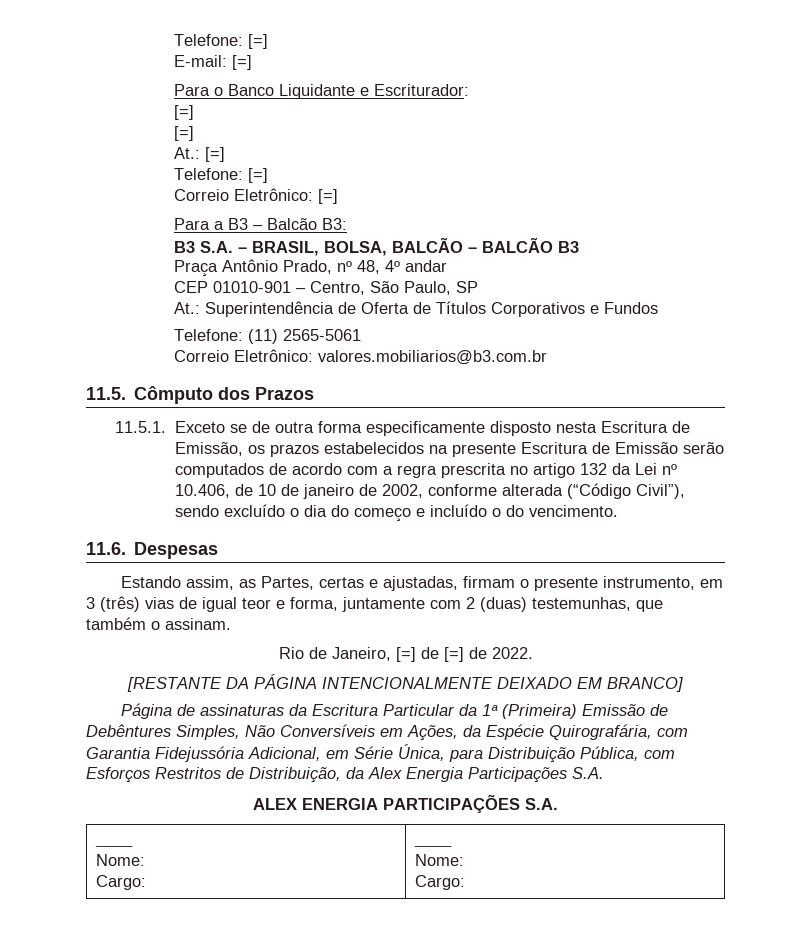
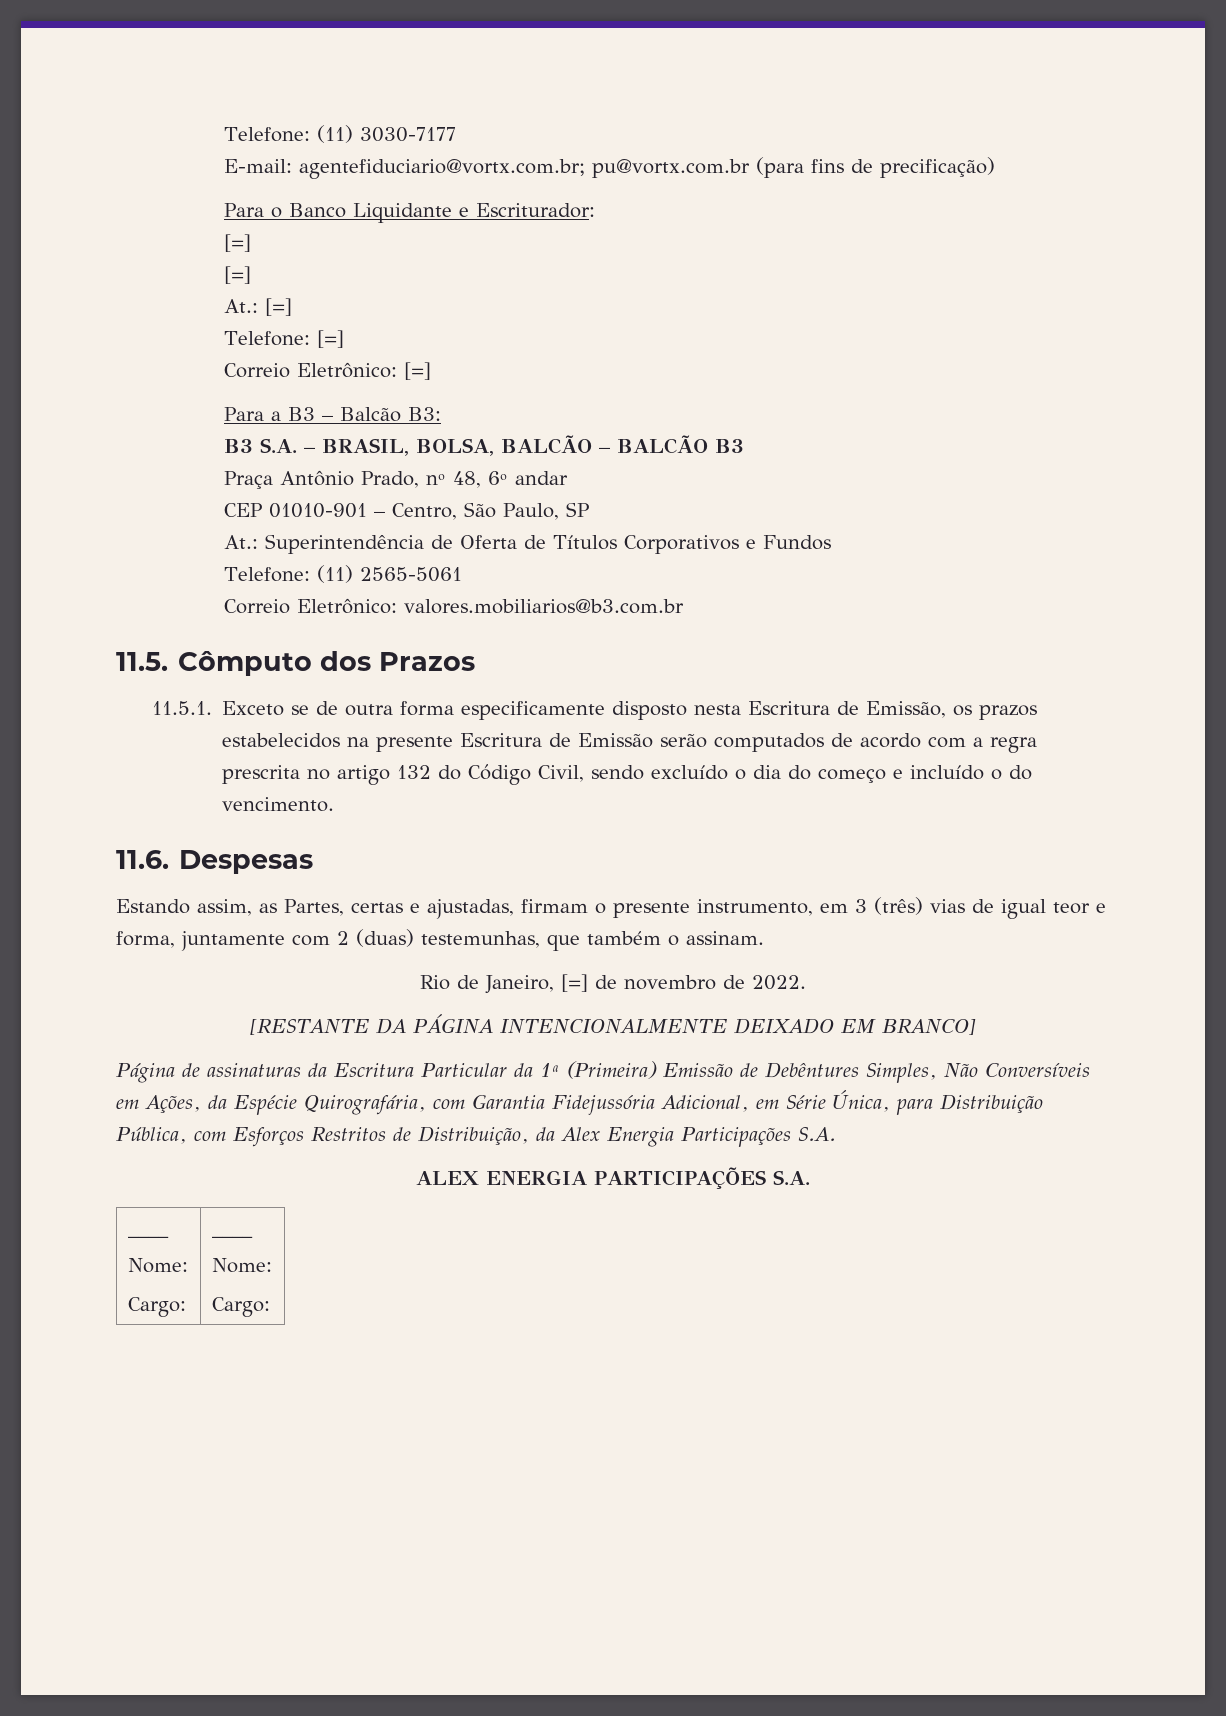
[174,34,269,49] Telefone: [=] -> [224,125,457,143] Telefone: (11) 3030-7177
[232,55,253,70] [=] -> [299,157,996,179] agentefiduciario@vortx.com.br; pu@vortx.com.br (para fins de precificação)
[385,260,401,272] 4º -> [488,471,509,485] 6º
[611,463,677,475] [174,483,685,499] da Lei nº 10.406, de 10 de janeiro de 2002, conforme alterada (“Código Civil”), -> [438,764,585,785] do Código Civil,
[443,647,464,662] [=] -> [624,975,716,990] novembro

